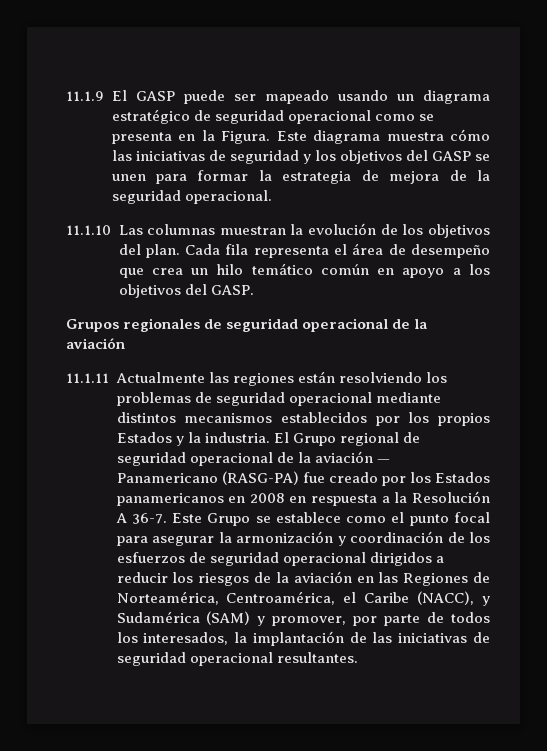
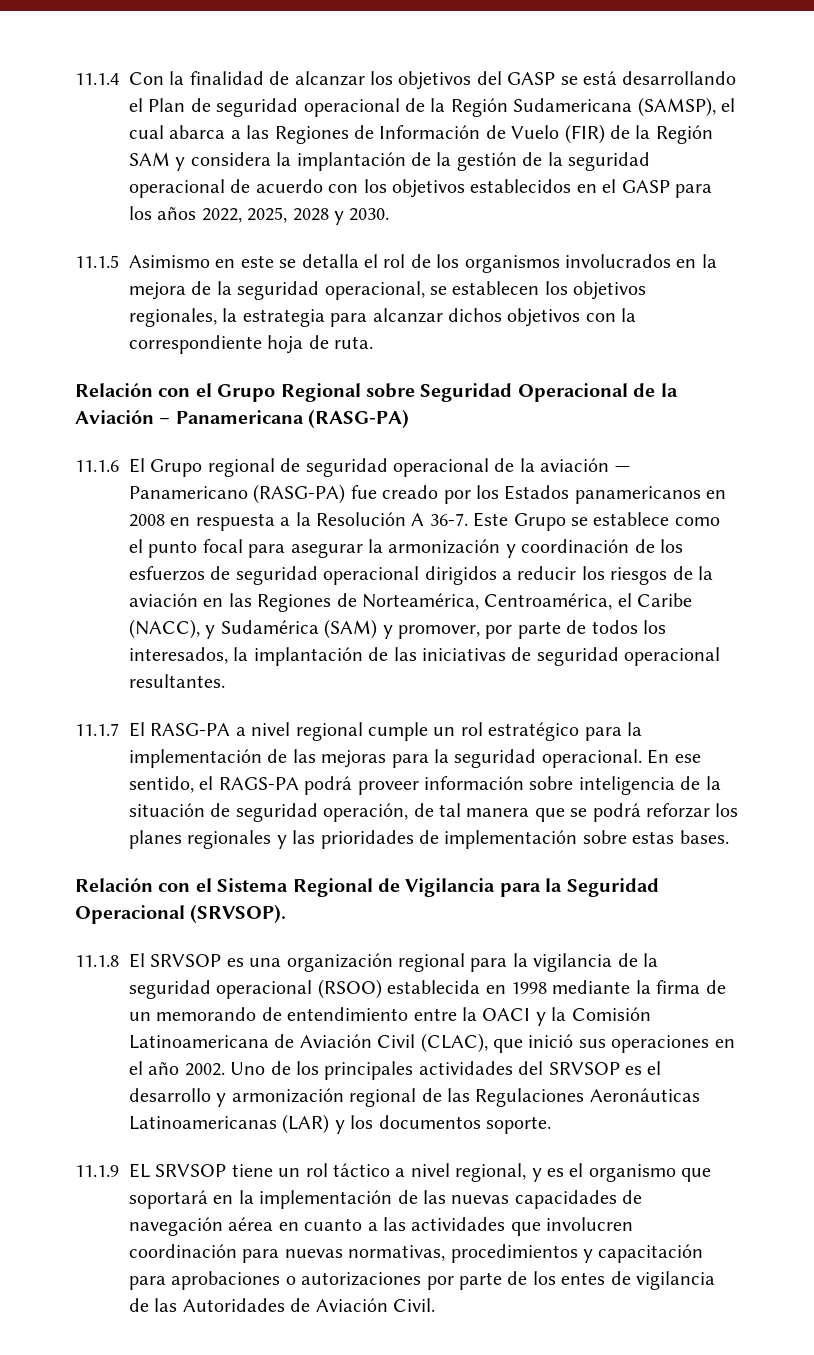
[66,90,490,104] [111,109,434,124] [111,129,490,144] [111,150,311,164] 11.1.9 El GASP puede ser mapeado usando un diagrama estratégico de seguridad operacional como se presenta en la Figura. Este diagrama muestra cómo las iniciativas de seguridad y -> [75,71,365,86] 11.1.4 Con la finalidad de alcanzar
[111,170,490,184] [111,190,272,204] [66,223,491,238] [118,243,490,258] [118,263,490,278] [118,284,254,298] [66,318,428,332] [66,338,125,349] [66,371,447,386] [116,392,441,406] [116,412,490,426] [116,432,270,446] unen para formar la estrategia de mejora de la seguridad operacional. // 11.1.10 Las columnas muestran la evolución de los objetivos del plan. Cada fila representa el área de desempeño que crea un hilo temático común en apoyo a los objetivos del GASP. // Grupos regionales de seguridad operacional de la aviación // 11.1.11 Actualmente las regiones están resolviendo los problemas de seguridad operacional mediante distintos mecanismos establecidos por los propios Estados y la industria. -> [582,71,737,85] [129,97,735,117] [129,124,713,144] [129,152,650,171] [129,179,712,198] [129,206,390,225] [75,254,717,273] [129,281,647,300] [129,308,637,327] [129,335,374,354] [75,383,678,402] [75,409,410,429] [75,460,119,472] está desarrollando el Plan de seguridad operacional de la Región Sudamericana (SAMSP), el cual abarca a las Regiones de Información de Vuelo (FIR) de la Región SAM y considera la implantación de la gestión de la seguridad operacional de acuerdo con los objetivos establecidos en el GASP para los años 2022, 2025, 2028 y 2030. // 11.1.5 Asimismo en este se detalla el rol de los organismos involucrados en la mejora de la seguridad operacional, se establecen los objetivos regionales, la estrategia para alcanzar dichos objetivos con la correspondiente hoja de ruta. // Relación con el Grupo Regional sobre Seguridad Operacional de la Aviación – Panamericana (RASG-PA) // 11.1.6
(358, 657) none -> [75,722,642,741] [129,749,701,768] [129,776,721,795] [129,803,739,822] [129,830,729,849] [75,878,659,897] [75,904,287,924] [75,953,658,972] [129,979,726,999] [129,1007,651,1026] [129,1033,735,1053] [129,1061,662,1080] [129,1088,700,1107] [129,1114,551,1134] [75,1163,712,1182] [129,1190,643,1209] [129,1217,634,1236] [129,1244,704,1263] [129,1271,715,1290] [129,1298,435,1312] // 11.1.7 El RASG-PA a nivel regional cumple un rol estratégico para la implementación de las mejoras para la seguridad operacional. En ese sentido, el RAGS-PA podrá proveer información sobre inteligencia de la situación de seguridad operación, de tal manera que se podrá reforzar los planes regionales y las prioridades de implementación sobre estas bases. // Relación con el Sistema Regional de Vigilancia para la Seguridad Operacional (SRVSOP). // 11.1.8 El SRVSOP es una organización regional para la vigilancia de la seguridad operacional (RSOO) establecida en 1998 mediante la firma de un memorando de entendimiento entre la OACI y la Comisión Latinoamericana de Aviación Civil (CLAC), que inició sus operaciones en el año 2002. Uno de los principales actividades del SRVSOP es el desarrollo y armonización regional de las Regulaciones Aeronáuticas Latinoamericanas (LAR) y los documentos soporte. // 11.1.9 EL SRVSOP tiene un rol táctico a nivel regional, y es el organismo que soportará en la implementación de las nuevas capacidades de navegación aérea en cuanto a las actividades que involucren coordinación para nuevas normativas, procedimientos y capacitación para aprobaciones o autorizaciones por parte de los entes de vigilancia de las Autoridades de Aviación Civil.

